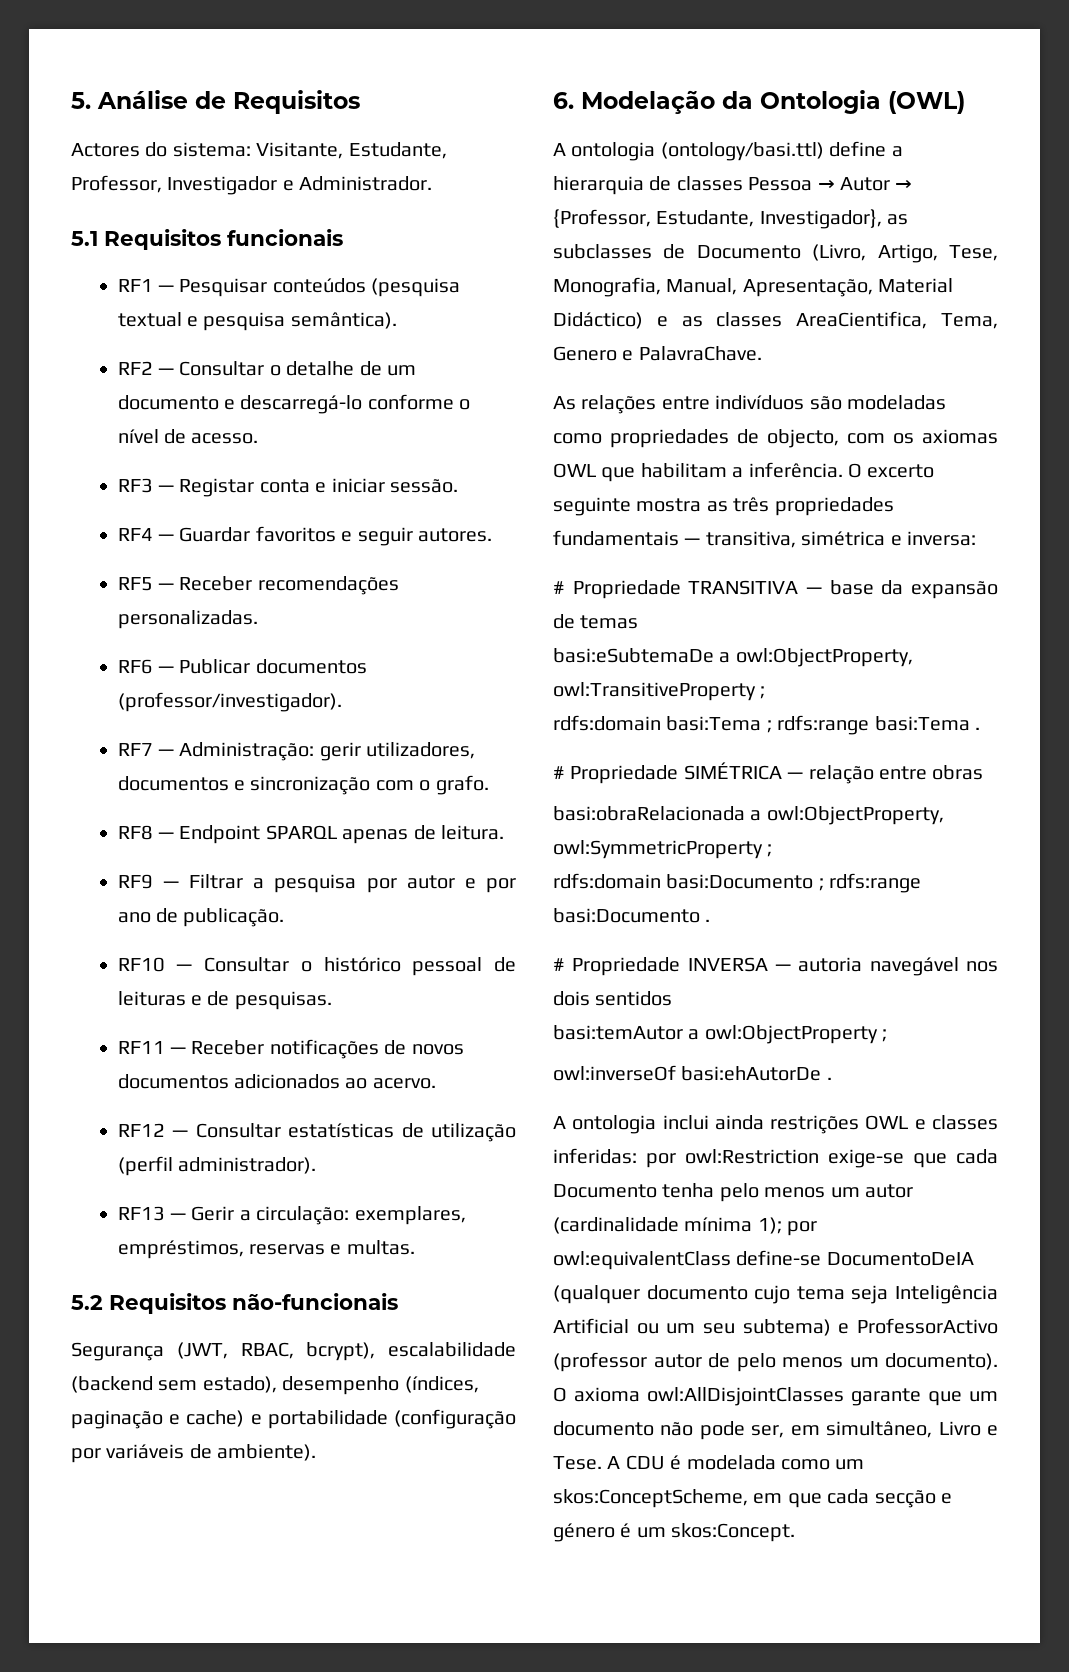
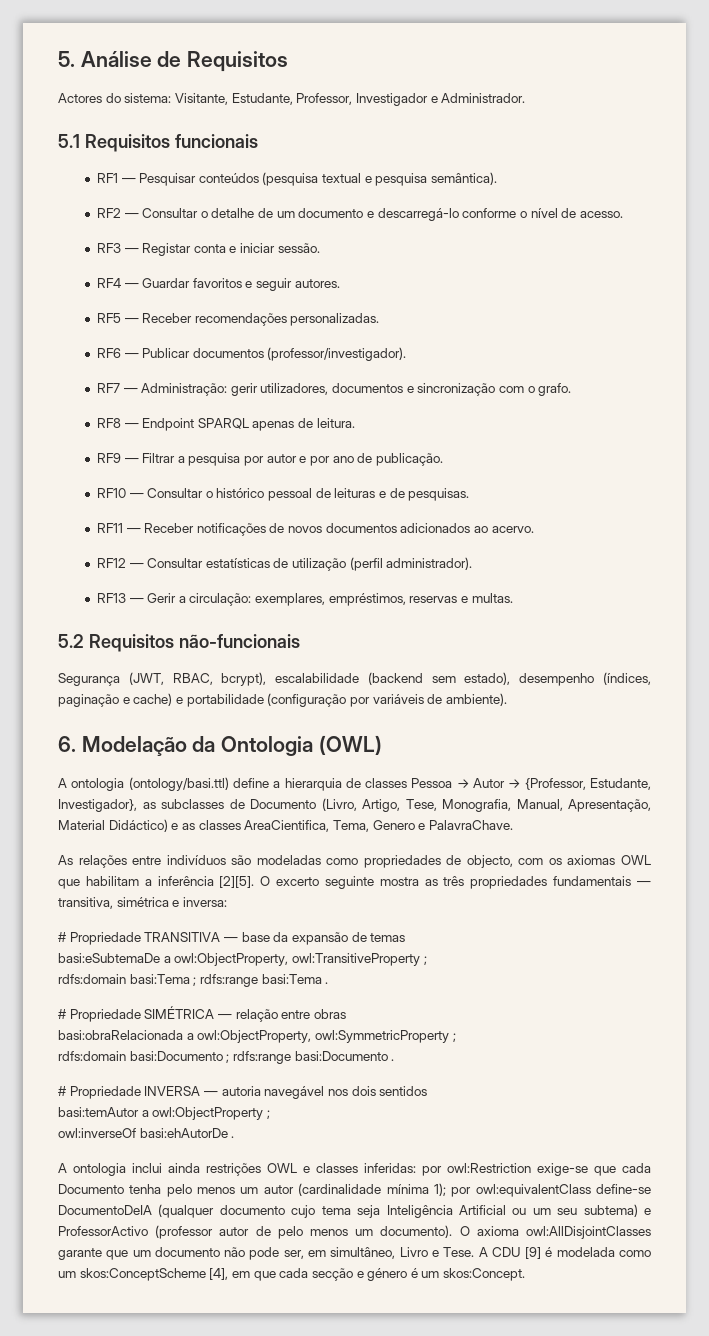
[748,462,843,478] inferência. -> [157,876,255,888] inferência [2][5].
(665, 1462) none -> [525,1247,542,1259] [9]
[553,1489,748,1508] skos:ConceptScheme, -> [79,1268,229,1281] skos:ConceptScheme [4],

